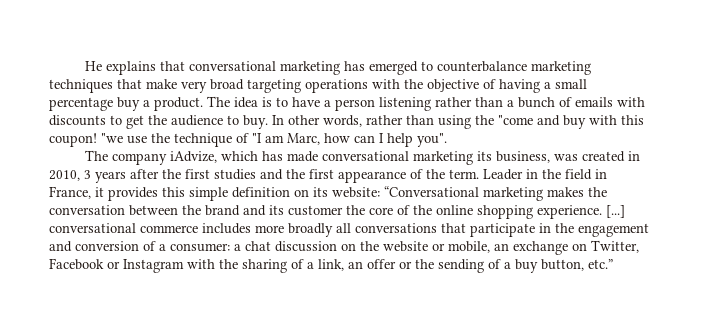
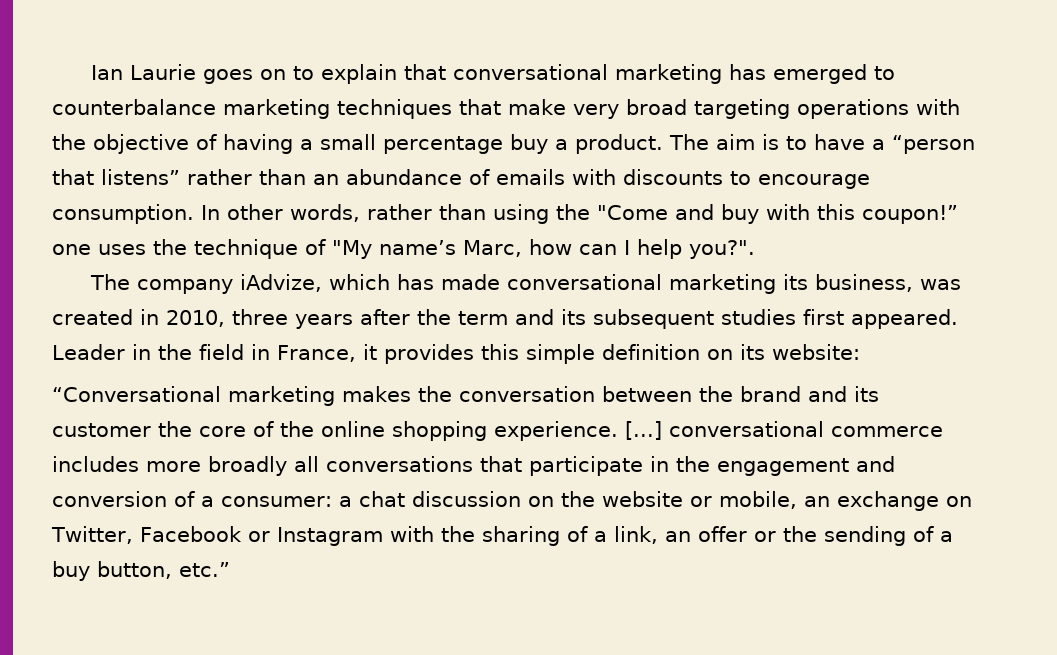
[85,61,157,75] He explains -> [90,64,397,84] Ian Laurie goes on to explain
[234,97,258,108] idea -> [716,134,755,150] aim
[335,97,555,111] person listening rather than a bunch -> [892,135,975,154] [52,169,462,185] “person that listens” rather than an abundance
[126,115,268,129] get the audience to buy. -> [758,174,870,189] [52,204,194,224] encourage consumption.
[498,115,533,125] "come -> [597,205,668,220] "Come
[49,133,147,147] coupon! "we use -> [862,205,958,224] [52,244,146,255] coupon!” one uses
[252,133,284,143] "I am -> [332,240,456,259] "My name’s
[417,133,447,147] you". -> [689,240,755,259] you?".
[84,170,91,179] 3 -> [232,309,288,325] three
[185,169,479,183] first studies and the first appearance of the term. -> [458,309,958,329] term and its subsequent studies first appeared.
(380, 192) none -> (860, 352) //

